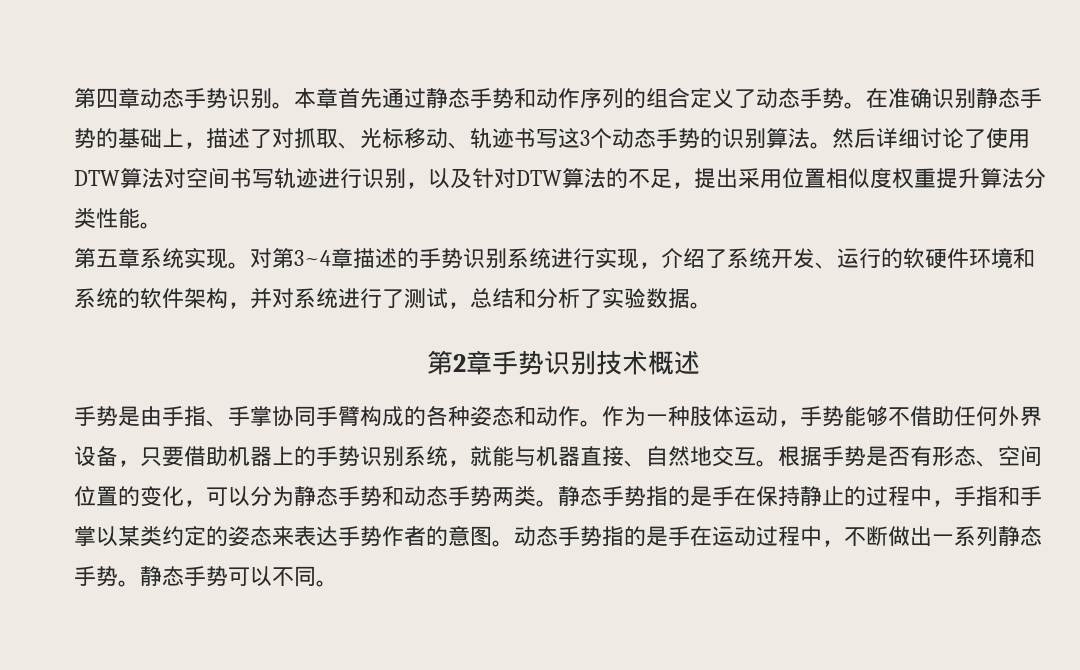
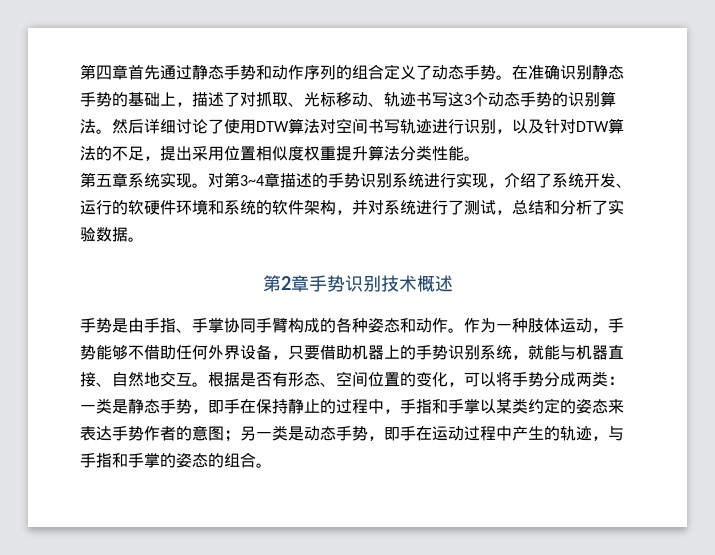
[140,88,338,109] 动态手势识别。本章 -> (128, 72) none
[822,446,866,467] 手势 -> (240, 379) none
[250,486,712,507] 分为静态手势和动态手势两类。静态手势指的是 -> [496,371,624,387] [80,398,224,414] 将手势分成两类：一类是静态手势，即
[492,526,668,547] 。动态手势指的是 -> [224,425,400,442] ；另一类是动态手势，即
[822,526,1042,547] [74,566,316,587] ，不断做出一系列静态手势。静态手势可以不同 -> [512,425,624,441] [80,452,256,468] 产生的轨迹，与手指和手掌的姿态的组合

